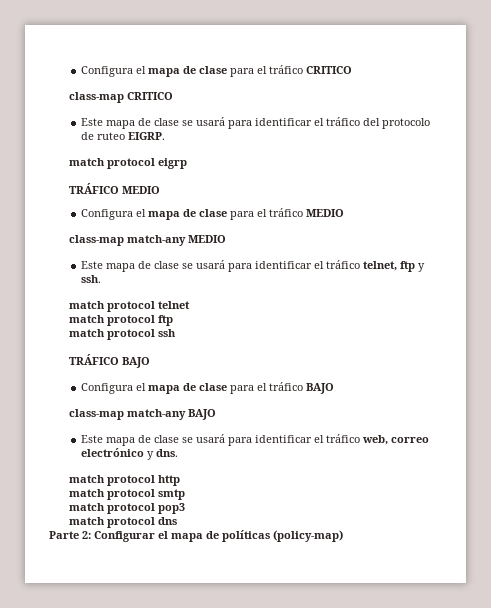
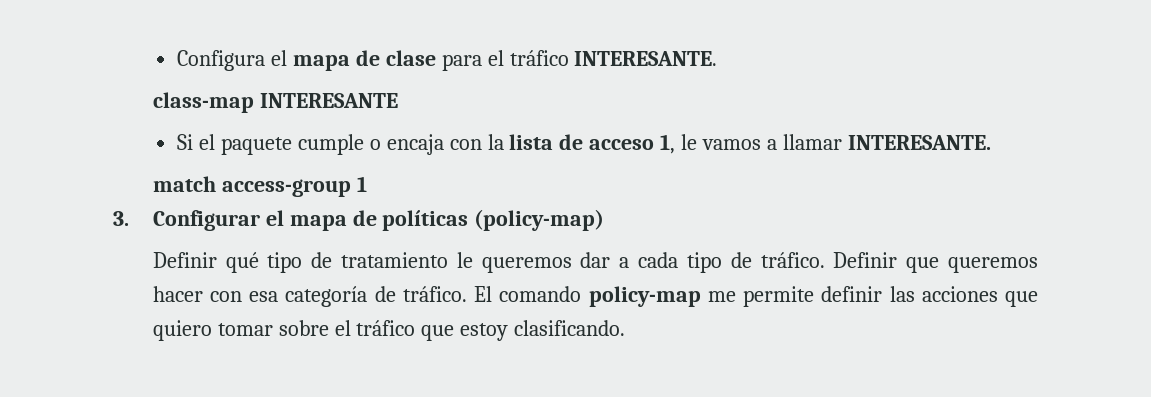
[81,65,353,77] [69,92,174,103] [81,117,431,129] [81,132,166,140] [69,158,188,169] [69,183,161,194] [81,208,345,220] [69,235,227,246] [81,260,426,272] [81,275,102,283] [69,301,191,312] [69,315,174,326] [69,329,177,340] [69,354,151,368] [81,382,335,394] [69,409,217,420] [81,434,430,446] [81,448,179,460] [69,475,181,486] [69,489,186,500] [69,503,186,514] [69,517,178,528] [49,531,91,539] Configura el mapa de clase para el tráfico CRITICO // class-map CRITICO // Este mapa de clase se usará para identificar el tráfico del protocolo de ruteo EIGRP. // match protocol eigrp // TRÁFICO MEDIO // Configura el mapa de clase para el tráfico MEDIO // class-map match-any MEDIO // Este mapa de clase se usará para identificar el tráfico telnet, ftp y ssh. // match protocol telnet // match protocol ftp // match protocol ssh // TRÁFICO BAJO // Configura el mapa de clase para el tráfico BAJO // class-map match-any BAJO // Este mapa de clase se usará para identificar el tráfico web, correo electrónico y dns. // match protocol http // match protocol smtp // match protocol pop3 // match protocol dns // Parte 2: -> [176,50,718,71] [152,92,398,113] [176,134,991,155] [152,176,367,197] [113,211,129,226] Configura el mapa de clase para el tráfico INTERESANTE. // class-map INTERESANTE // Si el paquete cumple o encaja con la lista de acceso 1, le vamos a llamar INTERESANTE. // match access-group 1 // 3.
(343, 536) none -> [152,252,1039,273] [152,286,1039,307] [152,320,626,341] // Definir qué tipo de tratamiento le queremos dar a cada tipo de tráfico. Definir que queremos hacer con esa categoría de tráfico. El comando policy-map me permite definir las acciones que quiero tomar sobre el tráfico que estoy clasificando.

